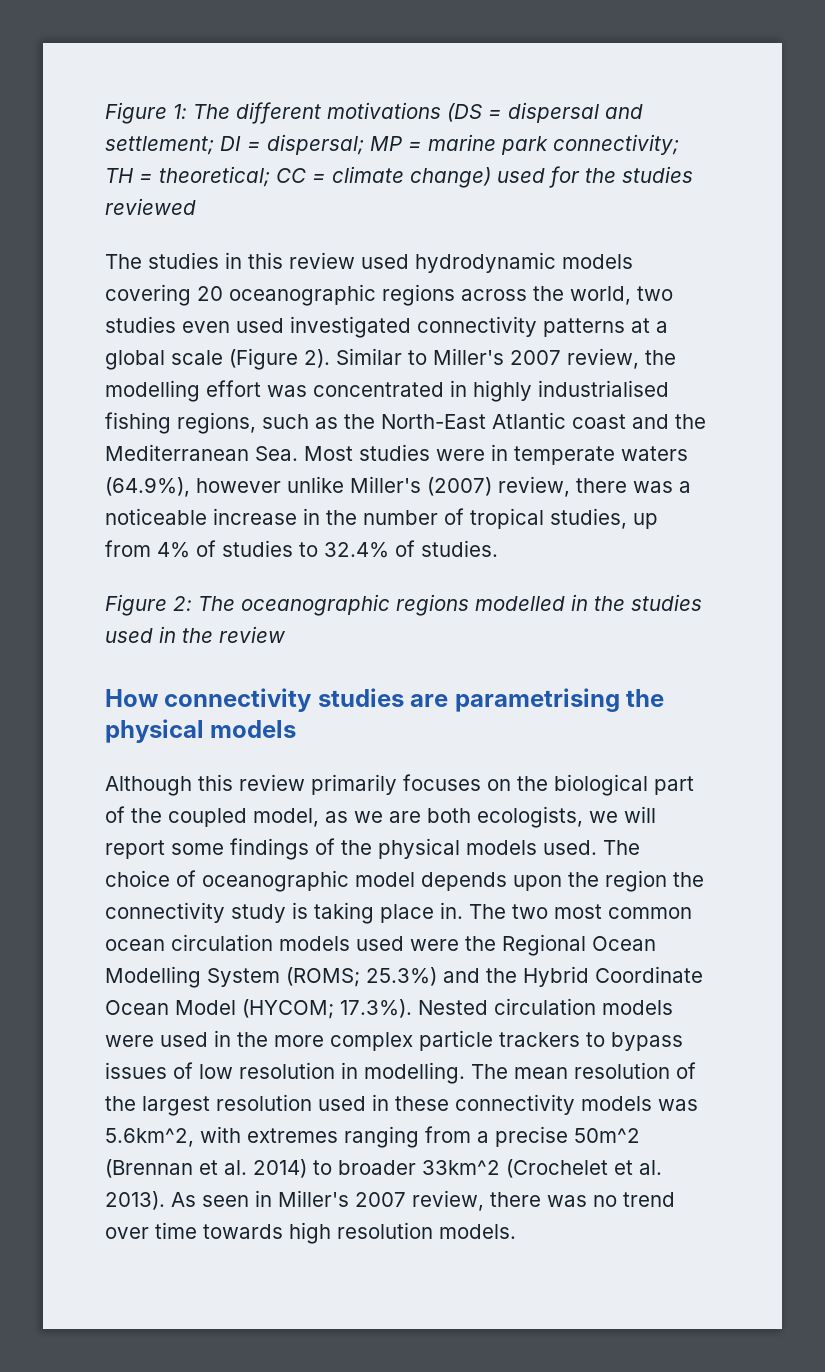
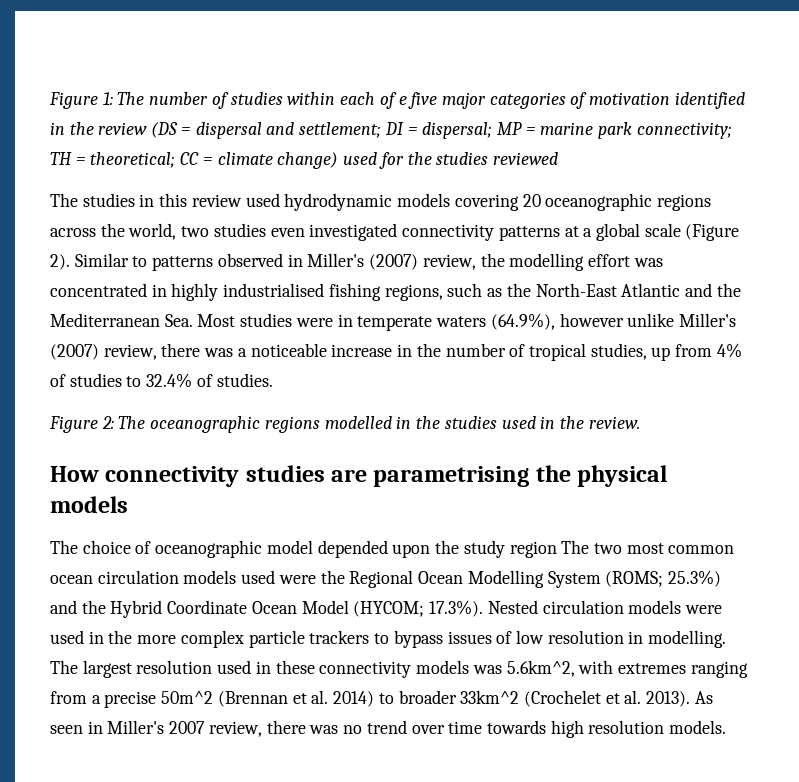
[236,102,441,124] different motivations -> [149,92,745,109] [50,122,148,135] number of studies within each of e five major categories of motivation identified in the review
[236,318,284,333] used -> (305, 232) none
[433,348,561,365] Miller's 2007 -> [152,253,419,271] patterns observed in Miller's (2007)
[572,414,626,429] coast -> (681, 290) none
[219,626,285,643] review -> [588,416,640,429] review.
[105,774,694,796] [105,806,656,828] [105,838,597,860] Although this review primarily focuses on the biological part of the coupled model, as we are both ecologists, we will report some findings of the physical models used. -> (128, 504) none
[421,872,507,891] depends -> [317,540,388,558] depended
[605,870,704,892] [105,902,463,924] region the connectivity study is taking place in. -> [463,540,557,558] study region
[514,1062,696,1079] [105,1096,136,1111] mean resolution of the -> (78, 667) none

